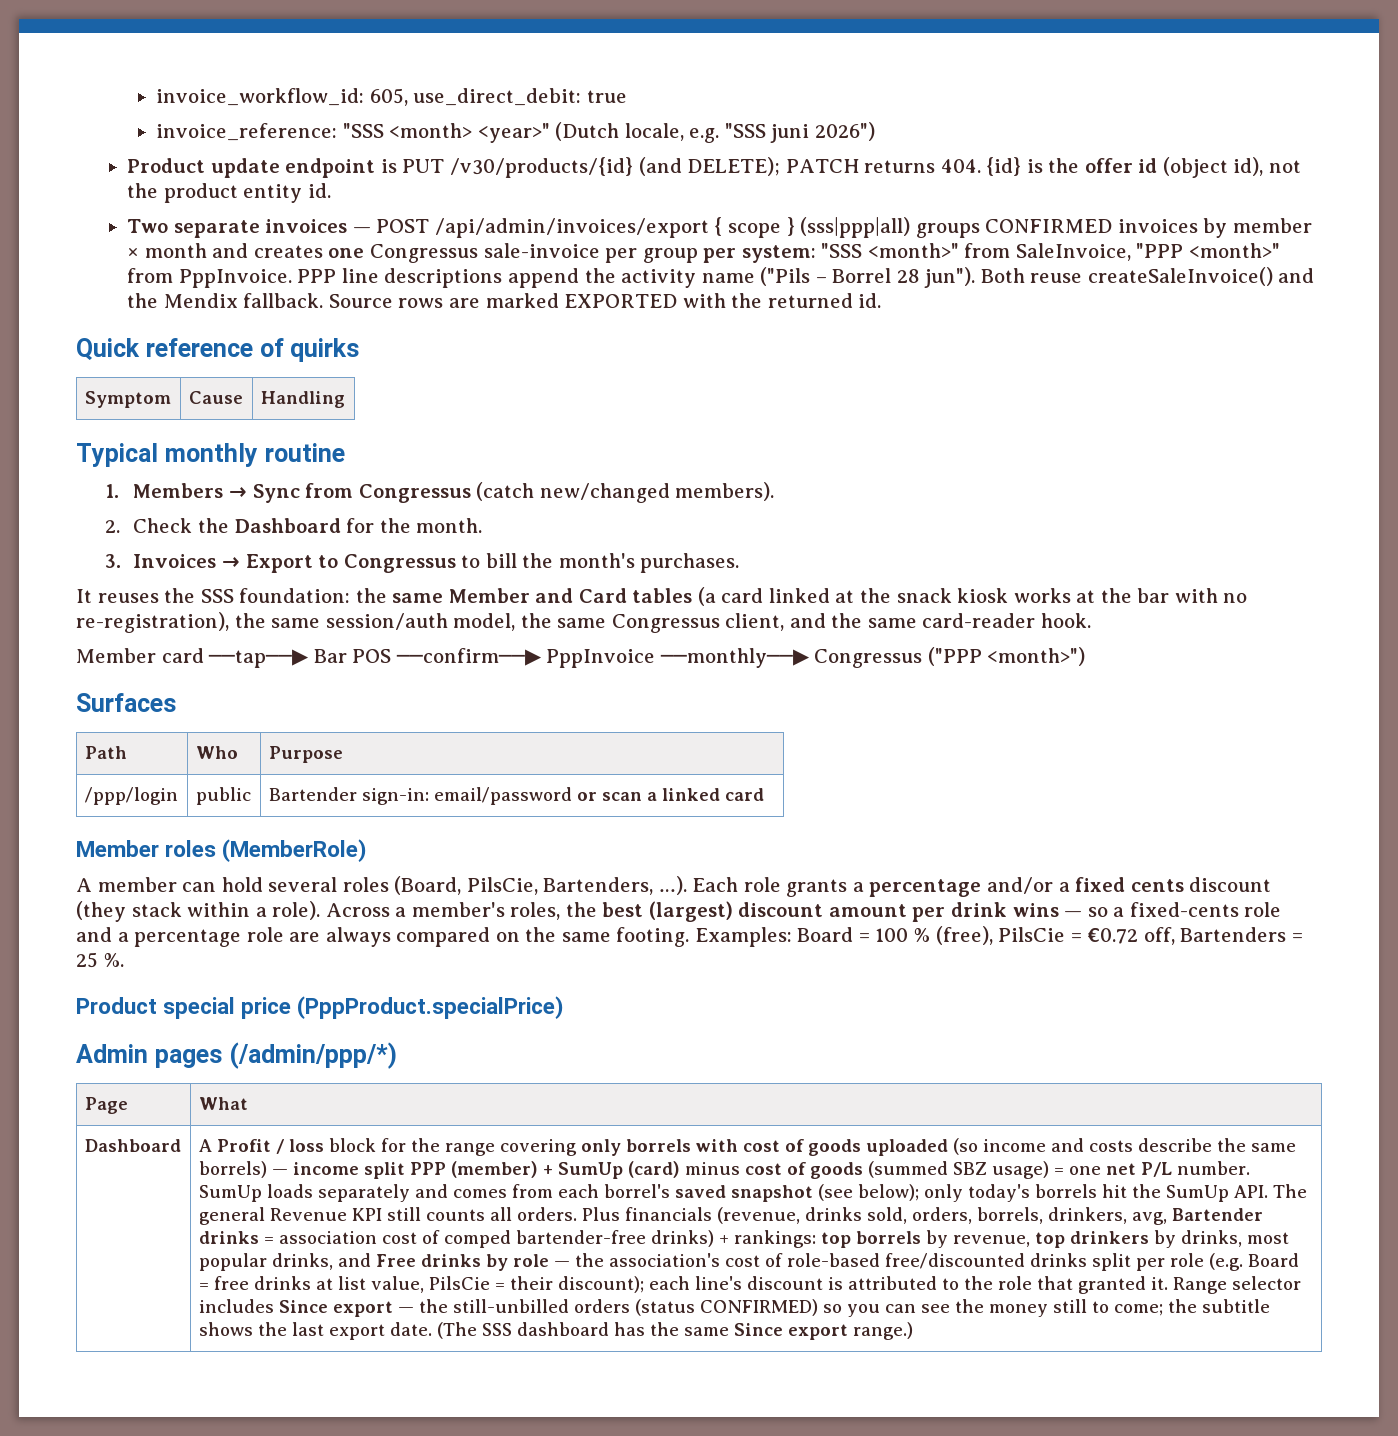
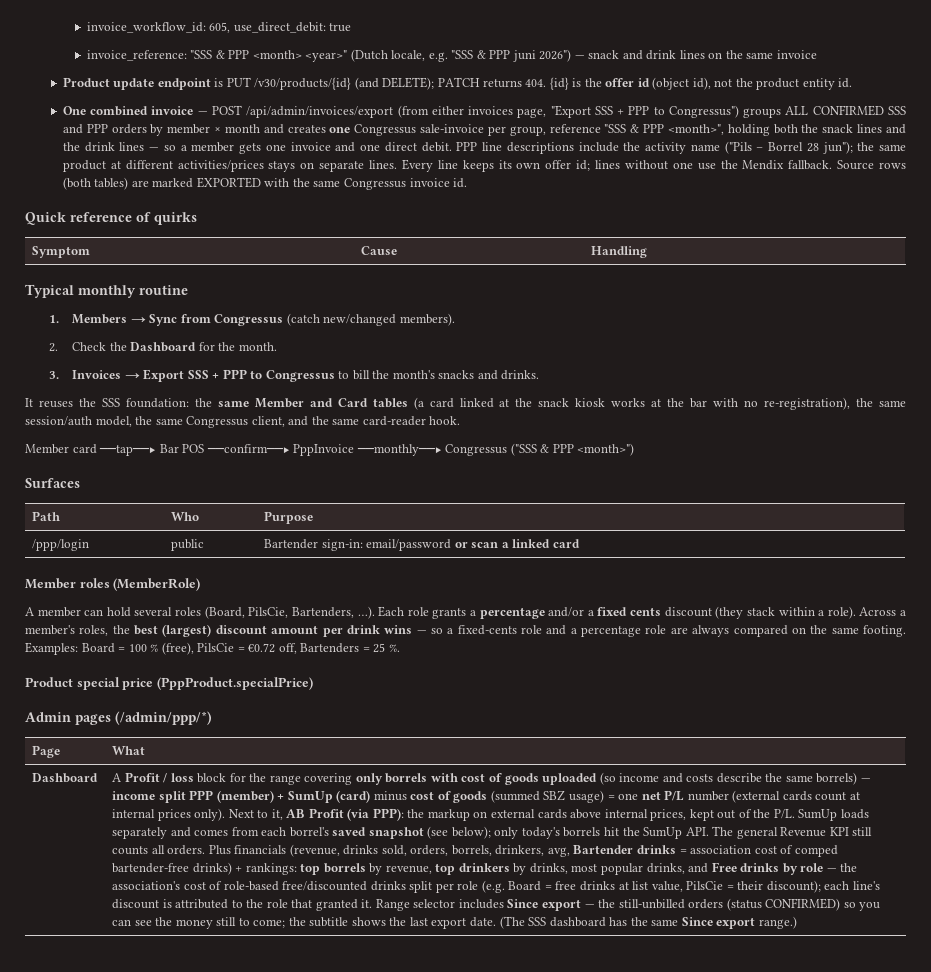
(384, 130) none -> [215,50,250,59] & PPP
(766, 130) none -> [476,50,511,59] & PPP
(875, 131) none -> [574,50,817,60] — snack and drink lines on the same invoice
[127,217,1198,238] Two separate invoices — POST /api/admin/invoices/export { scope } (sss|ppp|all) groups CONFIRMED invoices -> [62,105,907,118] [62,124,147,134] One combined invoice — POST /api/admin/invoices/export (from either invoices page, "Export SSS + PPP to Congressus") groups ALL CONFIRMED SSS and PPP orders
[642,243,1280,263] [127,268,292,288] group per system: "SSS <month>" from SaleInvoice, "PPP <month>" from PppInvoice. -> [509,124,906,136] [62,142,452,154] group, reference "SSS & PPP <month>", holding both the snack lines and the drink lines — so a member gets one invoice and one direct debit.
[507,268,579,288] append -> [578,142,619,152] include
[924,267,1315,288] jun"). Both reuse createSaleInvoice() and -> [822,141,907,154] [62,159,716,172] jun"); the same product at different activities/prices stays on separate lines. Every line keeps its own offer id; lines without one use
(444, 303) none -> [62,177,129,190] (both tables)
[767,293,853,308] returned -> [313,178,450,190] same Congressus invoice
(313, 563) none -> [187,369,247,379] SSS + PPP
[640,553,740,573] purchases. -> [438,370,540,380] snacks and drinks.
[927,647,982,666] ("PPP -> [510,443,574,456] ("SSS & PPP
[1176,1161,1250,1175] number. -> [687,790,860,803] [112,808,795,821] number (external cards count at internal prices only). Next to it, AB Profit (via PPP): the markup on external cards above internal prices, kept out of the P/L.

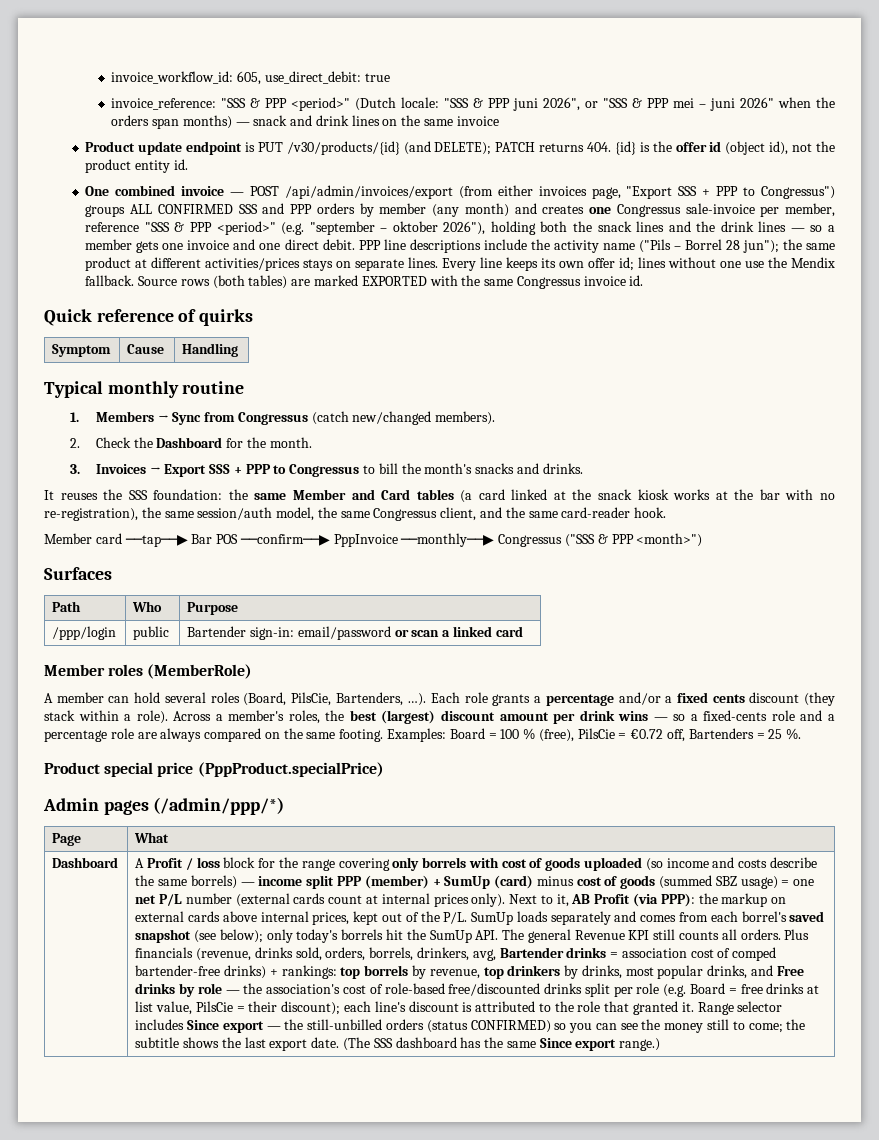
[252,49,572,62] <month> <year>" (Dutch locale, e.g. "SSS & PPP juni 2026") -> [291,97,836,111] [111,115,232,129] <period>" (Dutch locale: "SSS & PPP juni 2026", or "SSS & PPP mei – juni 2026" when the orders span months)
[214,124,260,133] × month -> [432,203,509,217] (any month)
[509,126,546,136] group, -> [785,203,835,217] member,
[667,124,724,135] <month>", -> [216,221,486,235] <period>" (e.g. "september – oktober 2026"),

